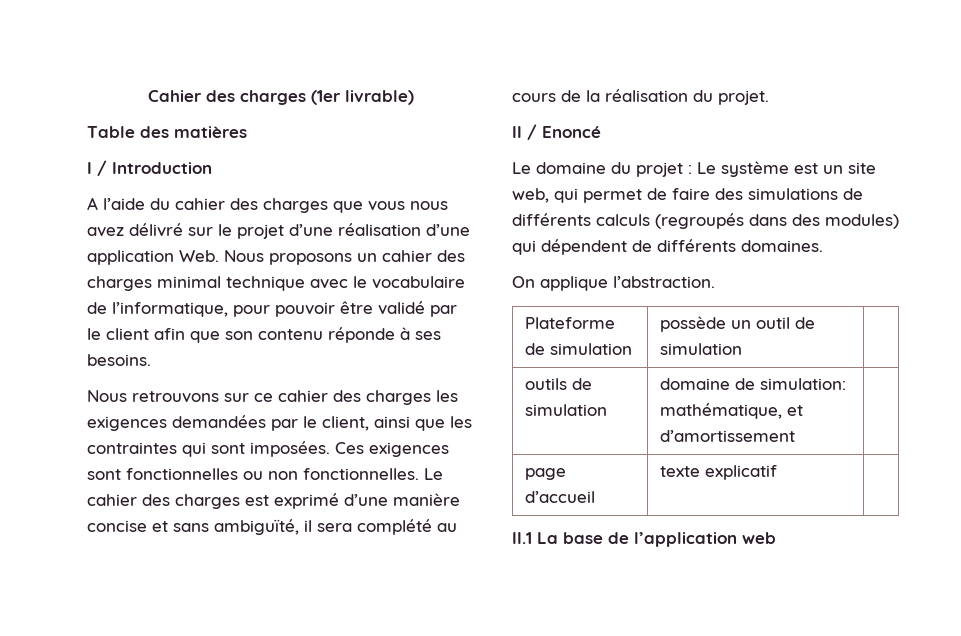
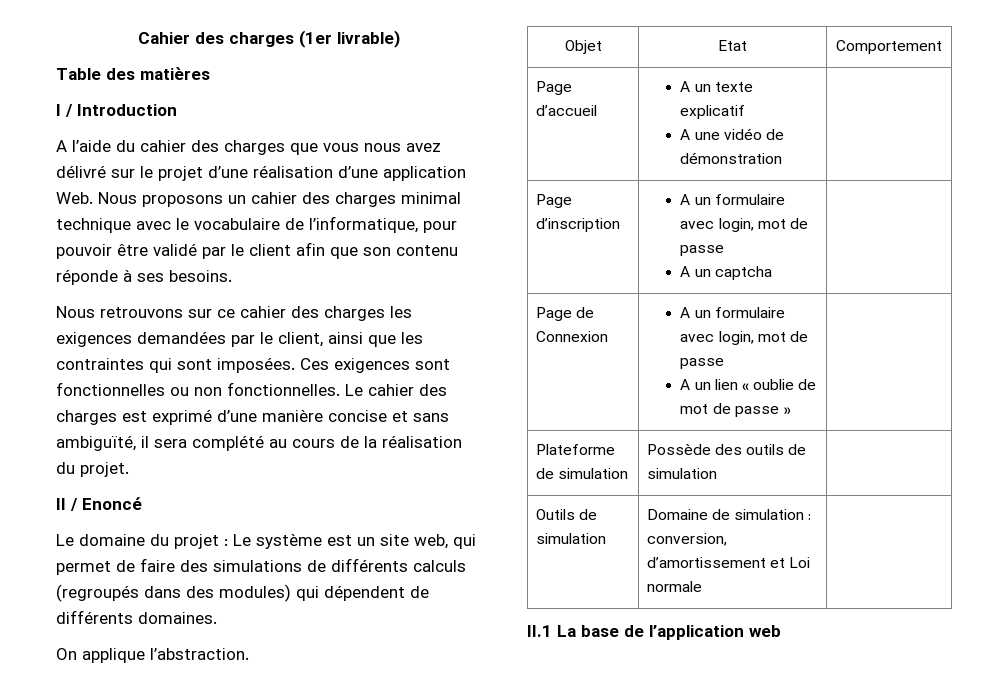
(715, 282) none -> [564,40,602,54] [718,40,747,51] [836,40,942,54] [535,81,572,95] [535,105,597,116] [680,81,753,92] [680,105,746,119] [680,128,784,140] [680,152,783,164] [535,194,572,208] [535,218,620,232] [680,194,785,205] [680,218,808,232] [680,245,725,256] [680,266,772,280] [535,307,595,321] [535,331,608,342] [680,307,785,318] [680,331,808,345] [680,358,725,369] [680,379,817,391] [680,403,791,417] // Objet | Etat | Comportement // Page d’accueil | A un texte explicatif // A une vidéo de démonstration | // Page d’inscription | A un formulaire avec login, mot de passe // A un captcha | // Page de Connexion | A un formulaire avec login, mot de passe // A un lien « oublie de mot de passe » |
[660,316,791,332] possède un outil -> [646,443,785,455] Possède des outils
[525,378,593,390] [525,404,608,416] [660,378,847,390] [660,403,804,419] [660,430,796,442] [525,468,567,480] [525,491,596,503] [660,465,778,480] outils de simulation | domaine de simulation: mathématique, et d’amortissement | // page d’accueil | texte explicatif -> [535,509,598,520] [535,533,606,544] [646,509,812,520] [646,533,727,546] [646,557,811,568] [646,581,702,592] Outils de simulation | Domaine de simulation : conversion, d’amortissement et Loi normale

